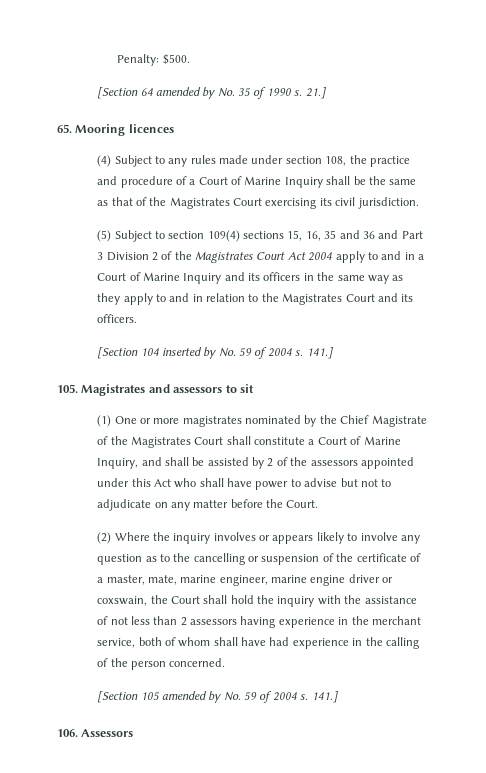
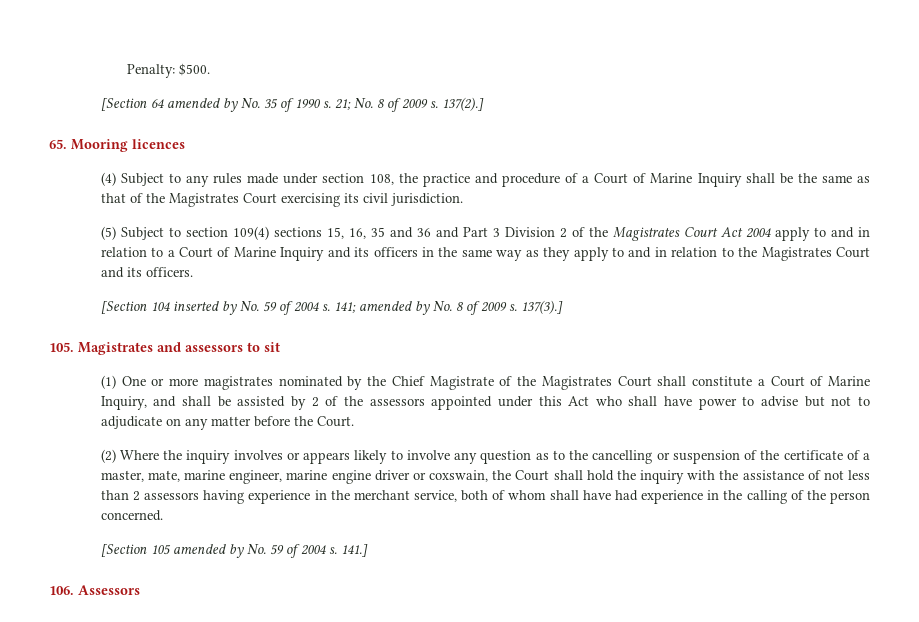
[305,87,326,99] 21.] -> [334,97,484,112] 21; No. 8 of 2009 s. 137(2).]
(415, 256) none -> [100,247,164,257] relation to
[306,347,333,359] 141.] -> [333,300,563,315] 141; amended by No. 8 of 2009 s. 137(3).]

